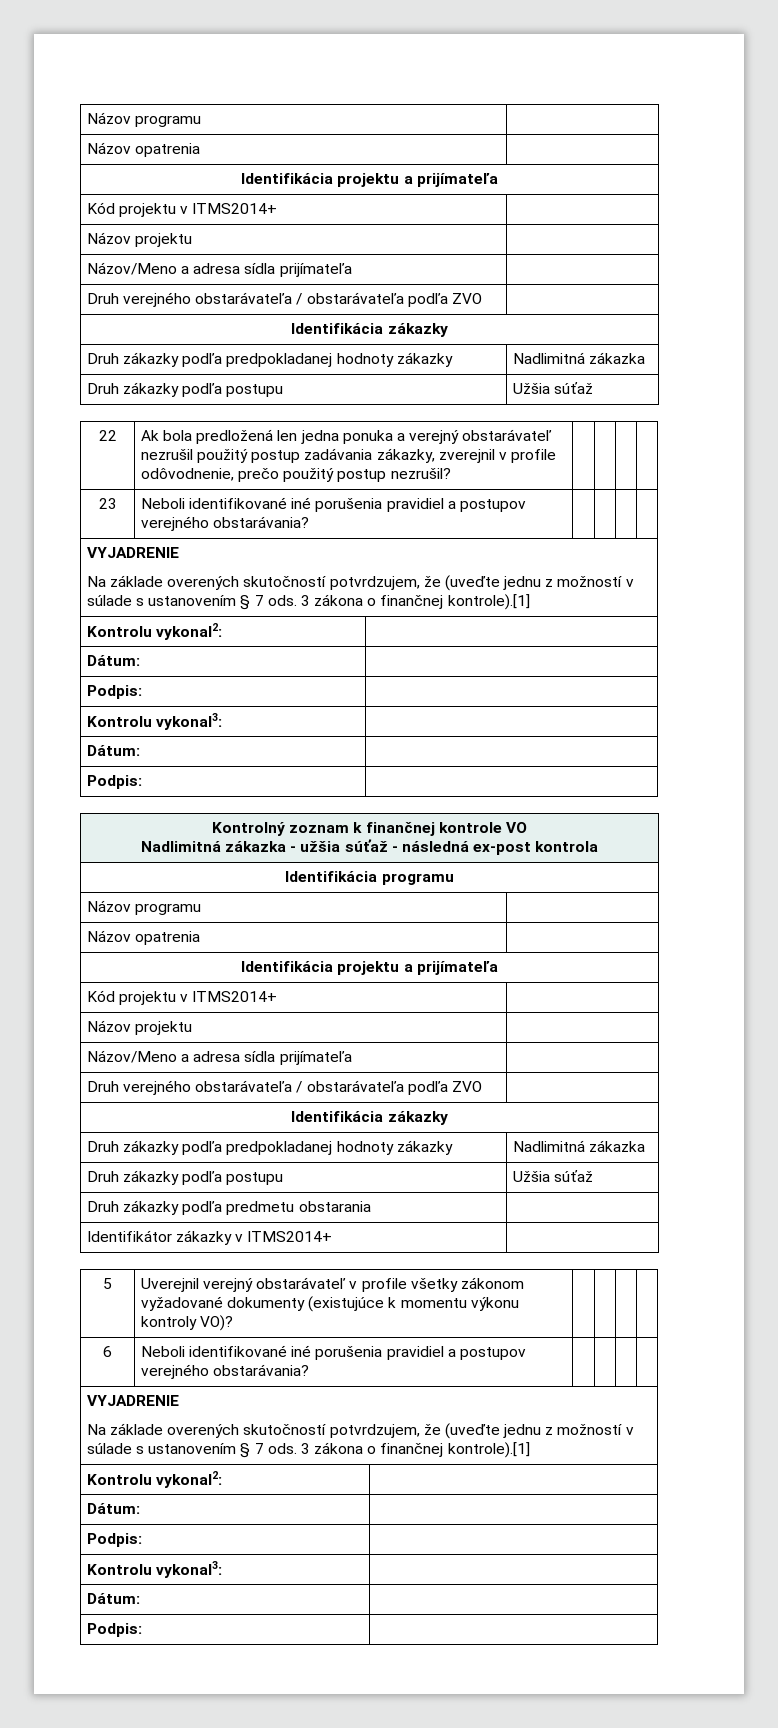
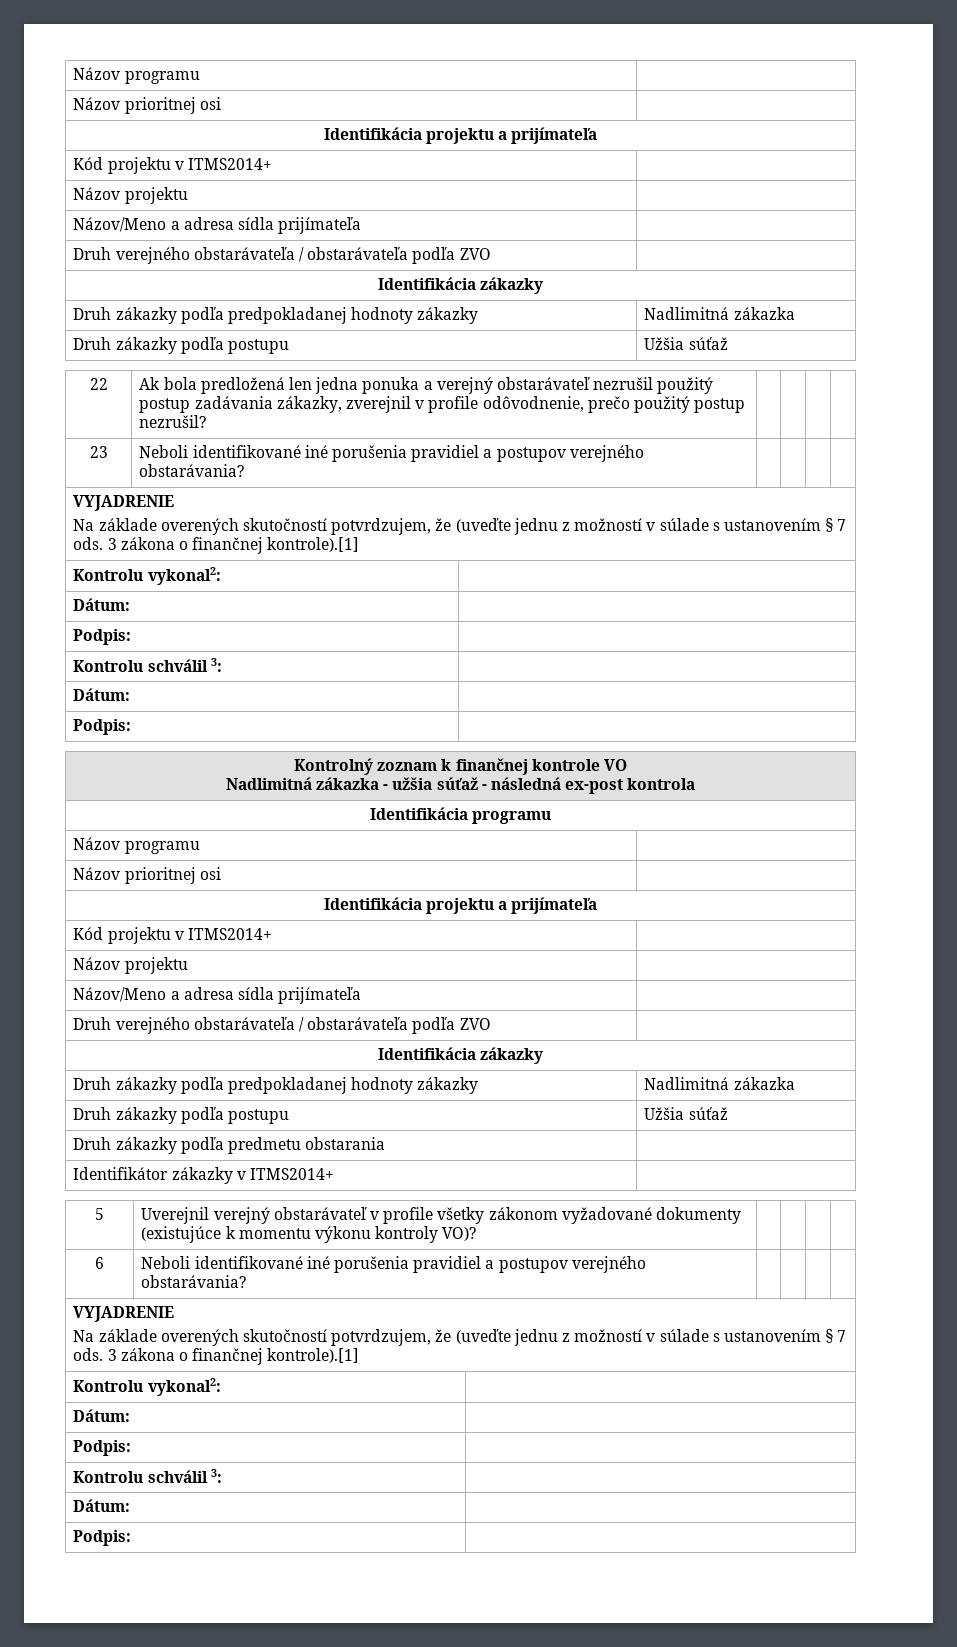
[86,112,201,127] [86,142,200,157] Názov programu | // Názov opatrenia -> [73,67,200,84] [73,97,221,114] Názov programu | // Názov prioritnej osi
[155,713,222,730] vykonal3: -> [147,658,222,672] schválil 3:
[134,931,200,945] opatrenia -> [124,867,221,884] prioritnej osi
[155,1561,222,1578] vykonal3: -> [147,1469,222,1483] schválil 3:

